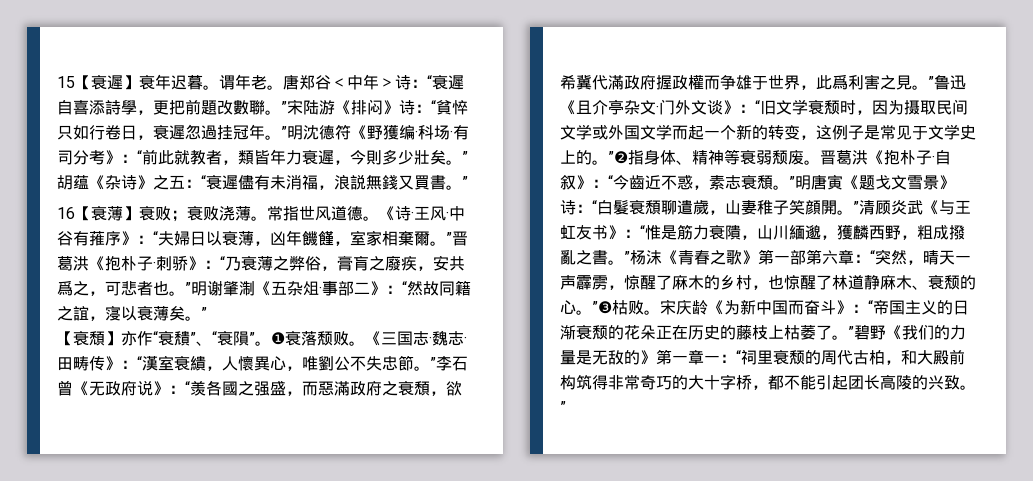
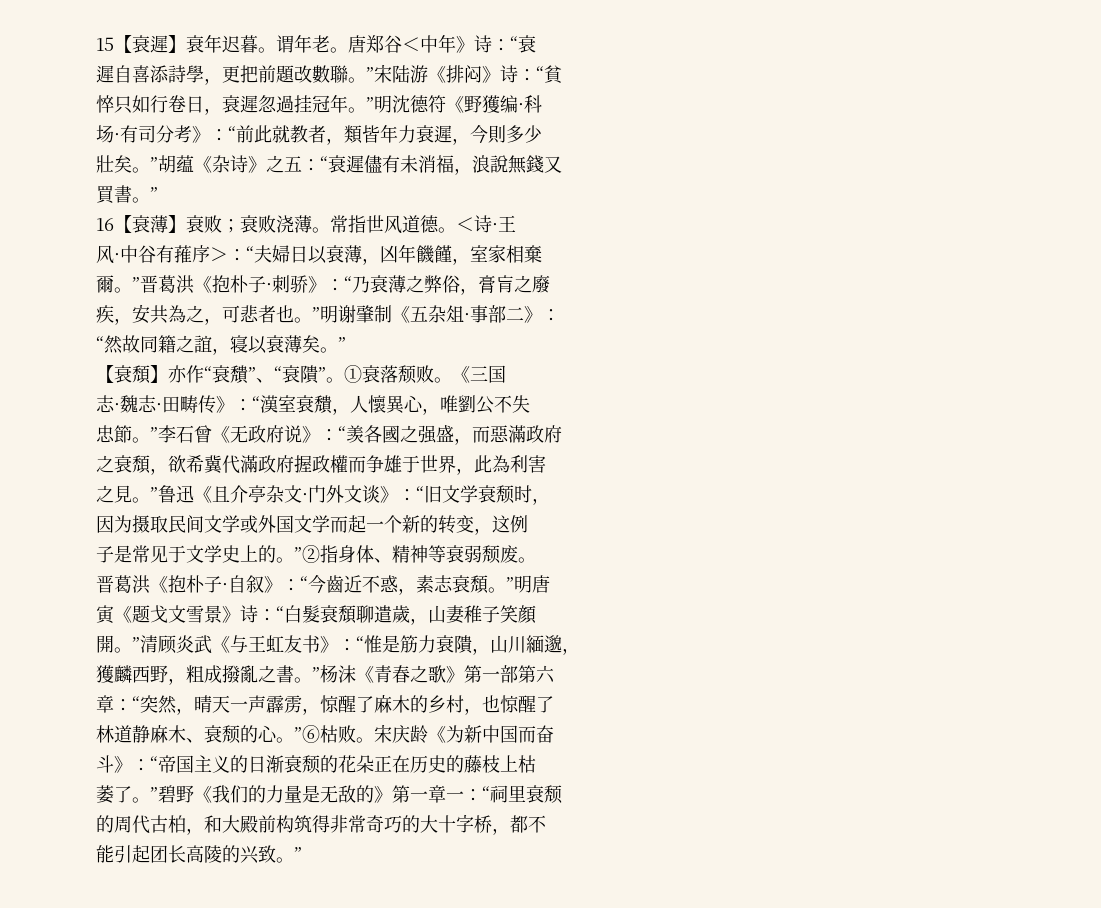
[379,78,395,88] ＞ -> [456,36,474,53] 》
(448, 82) none -> (536, 44) //
(452, 107) none -> (564, 74) //
(434, 132) none -> (542, 104) //
(414, 157) none -> (542, 134) //
[350,175,366,190] 説 -> [490,155,508,173] 說
(414, 182) none -> (562, 164) //
[379,206,395,221] 《 -> [456,217,474,231] ＜
(430, 213) none -> (516, 223) //
[121,231,137,246] 》 -> [210,247,228,261] ＞
(414, 238) none -> (542, 254) //
(401, 263) none -> (550, 284) //
[57,280,73,296] 爲 -> [168,305,186,323] 為
[239,281,255,296] 淛 -> [374,305,392,323] 制
(402, 289) none -> (560, 315) //
[105,305,121,321] 寖 -> [230,335,248,353] 寝
[233,331,285,346] 隕”。❶ -> [300,365,362,384] 隤”。①
(413, 338) none -> (506, 374) //
[190,356,206,371] 繢 -> [314,395,333,414] 穨
(382, 363) none -> (530, 404) //
(382, 388) none -> (562, 434) //
[832,74,848,90] 爲 -> [492,455,510,473] 為
(880, 82) none -> (546, 464) //
(872, 112) none -> (550, 501) //
(848, 132) none -> (528, 524) //
[608,151,628,164] ”❷ -> [294,545,320,563] ”②
(820, 162) none -> (536, 560) //
(827, 182) none -> (550, 584) //
(821, 207) none -> (536, 614) //
(837, 237) none -> (580, 651) //
(838, 257) none -> (555, 674) //
(832, 282) none -> (554, 704) //
[592,301,612,314] ”❸ -> [294,725,320,743] ”⑥
(820, 307) none -> (554, 734) //
(800, 332) none -> (536, 764) //
(805, 357) none -> (563, 794) //
(800, 382) none -> (546, 824) //

